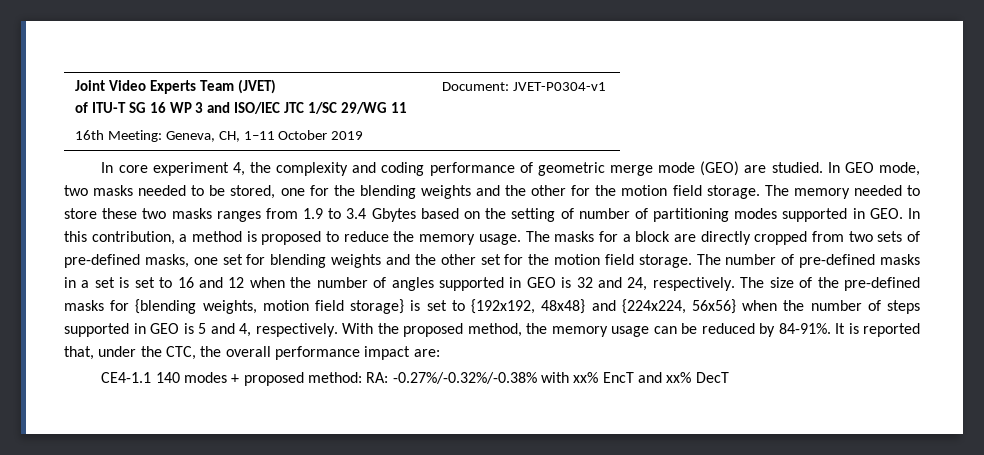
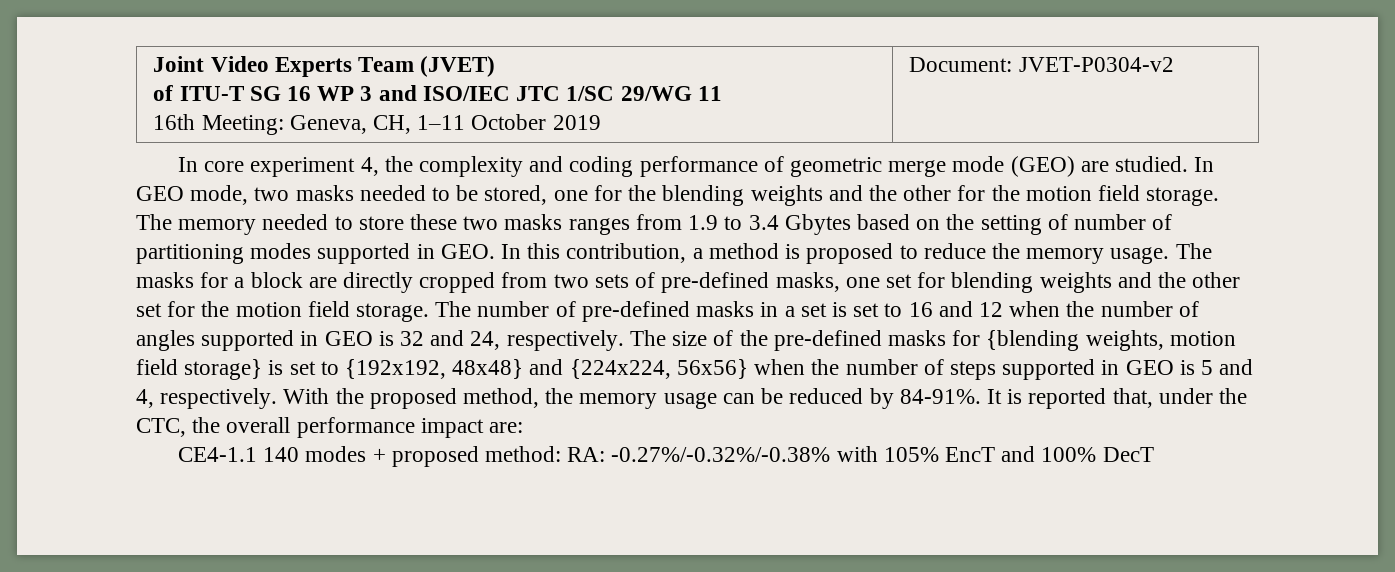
[512,82,606,91] JVET-P0304-v1 -> [1018,57,1174,72] JVET-P0304-v2
[573,372,599,383] xx% -> [883,447,939,462] 105%
[666,372,692,383] xx% -> [1041,447,1097,462] 100%

